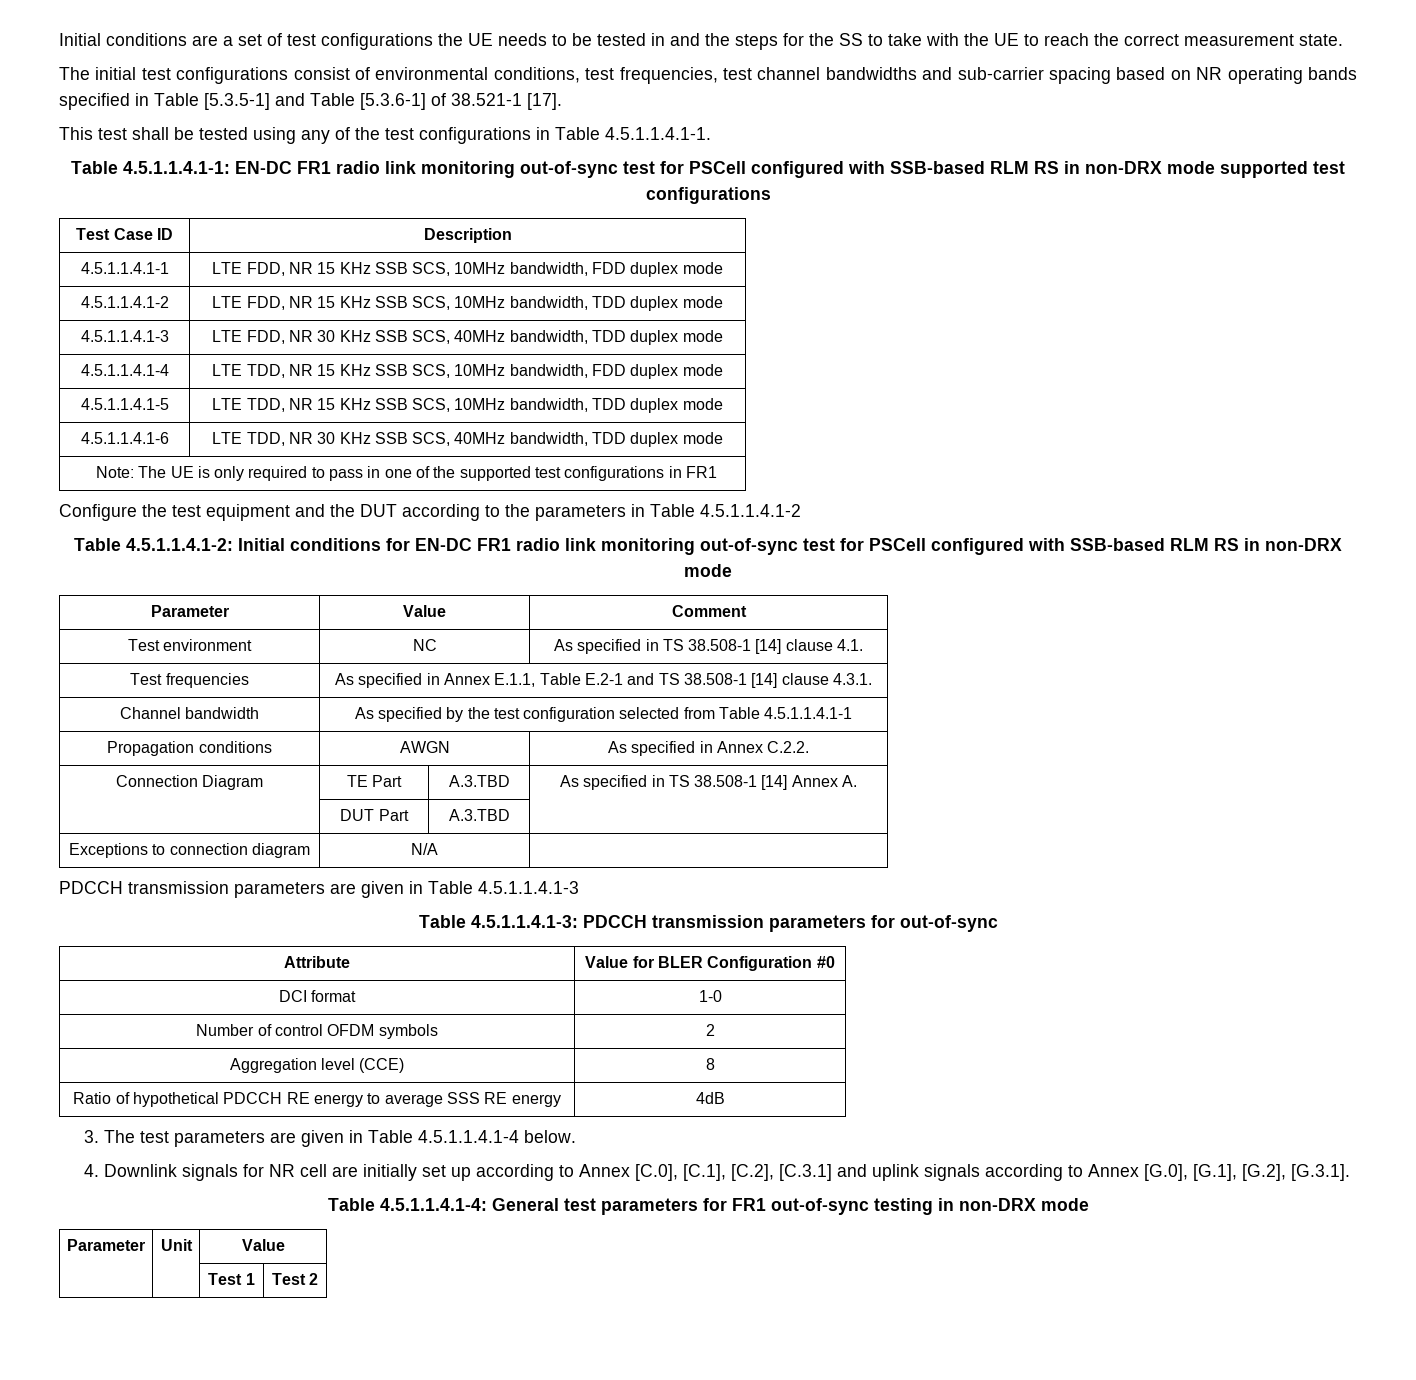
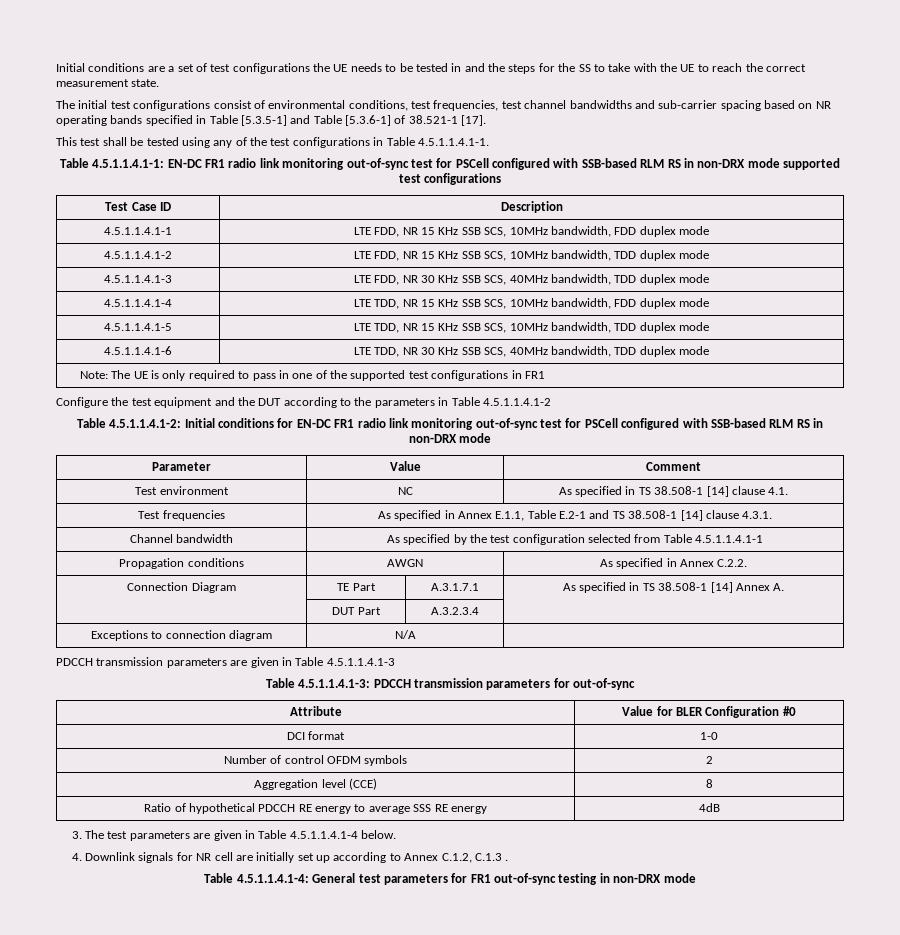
[448,775,510,787] A.3.TBD -> [430,583,479,591] A.3.1.7.1
[448,809,510,821] A.3.TBD -> [430,607,479,615] A.3.2.3.4
[634,1164,1350,1181] [C.0], [C.1], [C.2], [C.3.1] and uplink signals according to Annex [G.0], [G.1], [G.2], [G.3.1]. -> [441,853,509,863] C.1.2, C.1.3 .
[67,1239,145,1251] [160,1239,193,1251] [241,1239,285,1251] [208,1273,255,1285] [271,1273,319,1285] // Parameter | Unit | Value // | | Test 1 | Test 2 -> (696, 878) none

